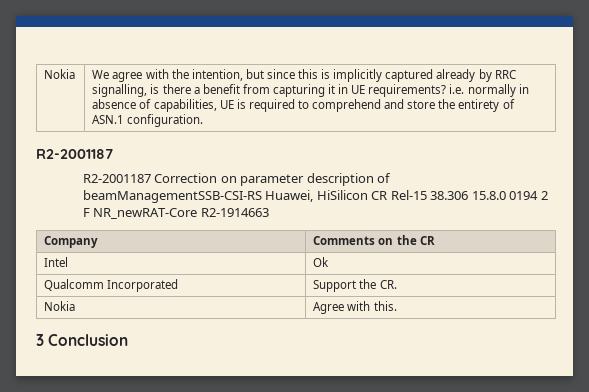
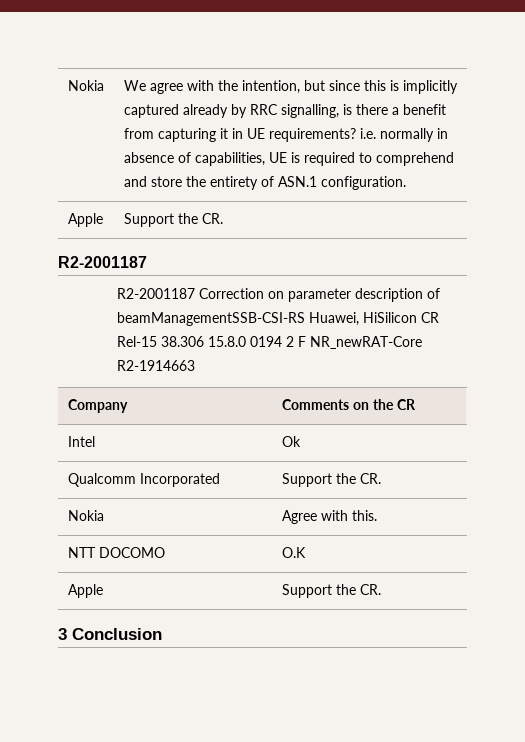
(204, 120) none -> [67,213,103,227] [123,213,223,227] // Apple | Support the CR.
(397, 306) none -> [67,547,165,558] [281,547,306,558] [67,584,103,598] [281,584,381,598] // NTT DOCOMO | O.K // Apple | Support the CR.

